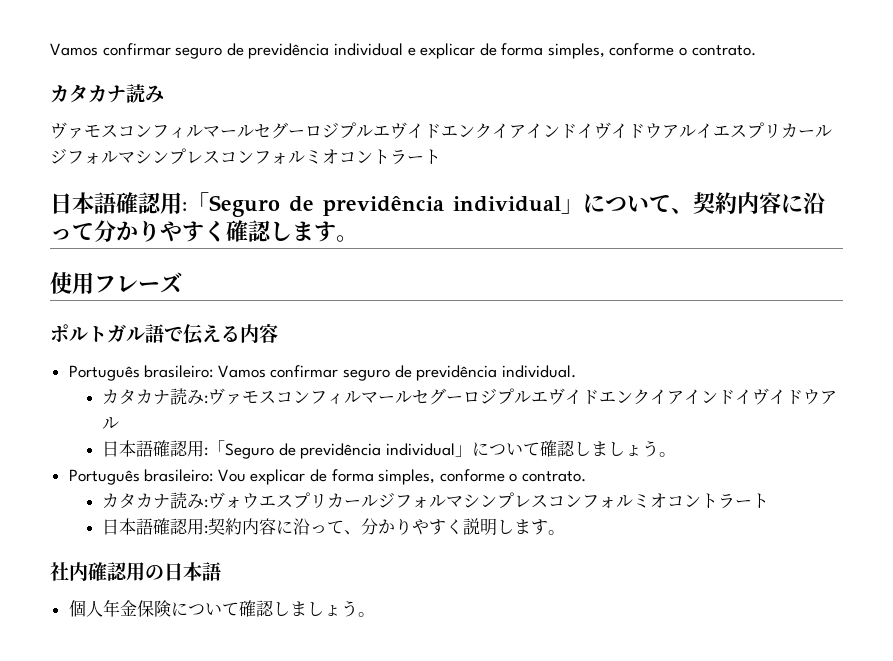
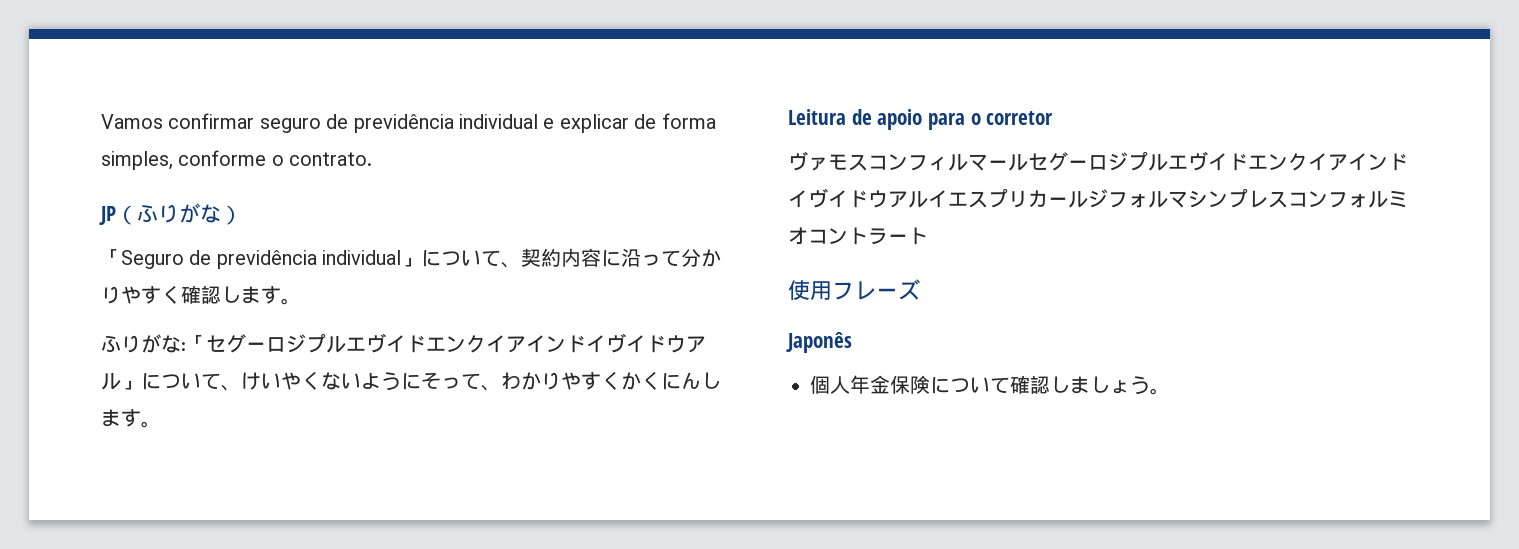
[50,84,164,103] カタカナ読み -> [99,203,242,225] [101,248,722,269] [101,285,301,305] [101,333,706,353] [101,371,721,391] [101,409,161,428] [788,109,1054,130] JP（ふりがな） // 「Seguro de previdência individual」について、契約内容に沿って分かりやすく確認します。 // ふりがな:「セグーロジプルエヴイドエンクイアインドイヴイドウアル」について、けいやくないようにそって、わかりやすくかくにんします。 // Leitura de apoio para o corretor
[50,192,825,217] [50,220,358,242] [50,272,182,294] [50,324,278,345] [68,365,576,381] [101,388,837,405] [101,417,119,429] [101,440,676,459] [68,469,587,485] [101,492,769,509] [101,518,565,536] [50,562,221,581] 日本語確認用:「Seguro de previdência individual」について、契約内容に沿って分かりやすく確認します。 // 使用フレーズ // ポルトガル語で伝える内容 // Português brasileiro: Vamos confirmar seguro de previdência individual. // カタカナ読み:ヴァモスコンフィルマールセグーロジプルエヴイドエンクイアインドイヴイドウアル // 日本語確認用:「Seguro de previdência individual」について確認しましょう。 // Português brasileiro: Vou explicar de forma simples, conforme o contrato. // カタカナ読み:ヴォウエスプリカールジフォルマシンプレスコンフォルミオコントラート // 日本語確認用:契約内容に沿って、分かりやすく説明します。 // 社内確認用の日本語 -> [788,279,920,300] [786,332,852,353] 使用フレーズ // Japonês

